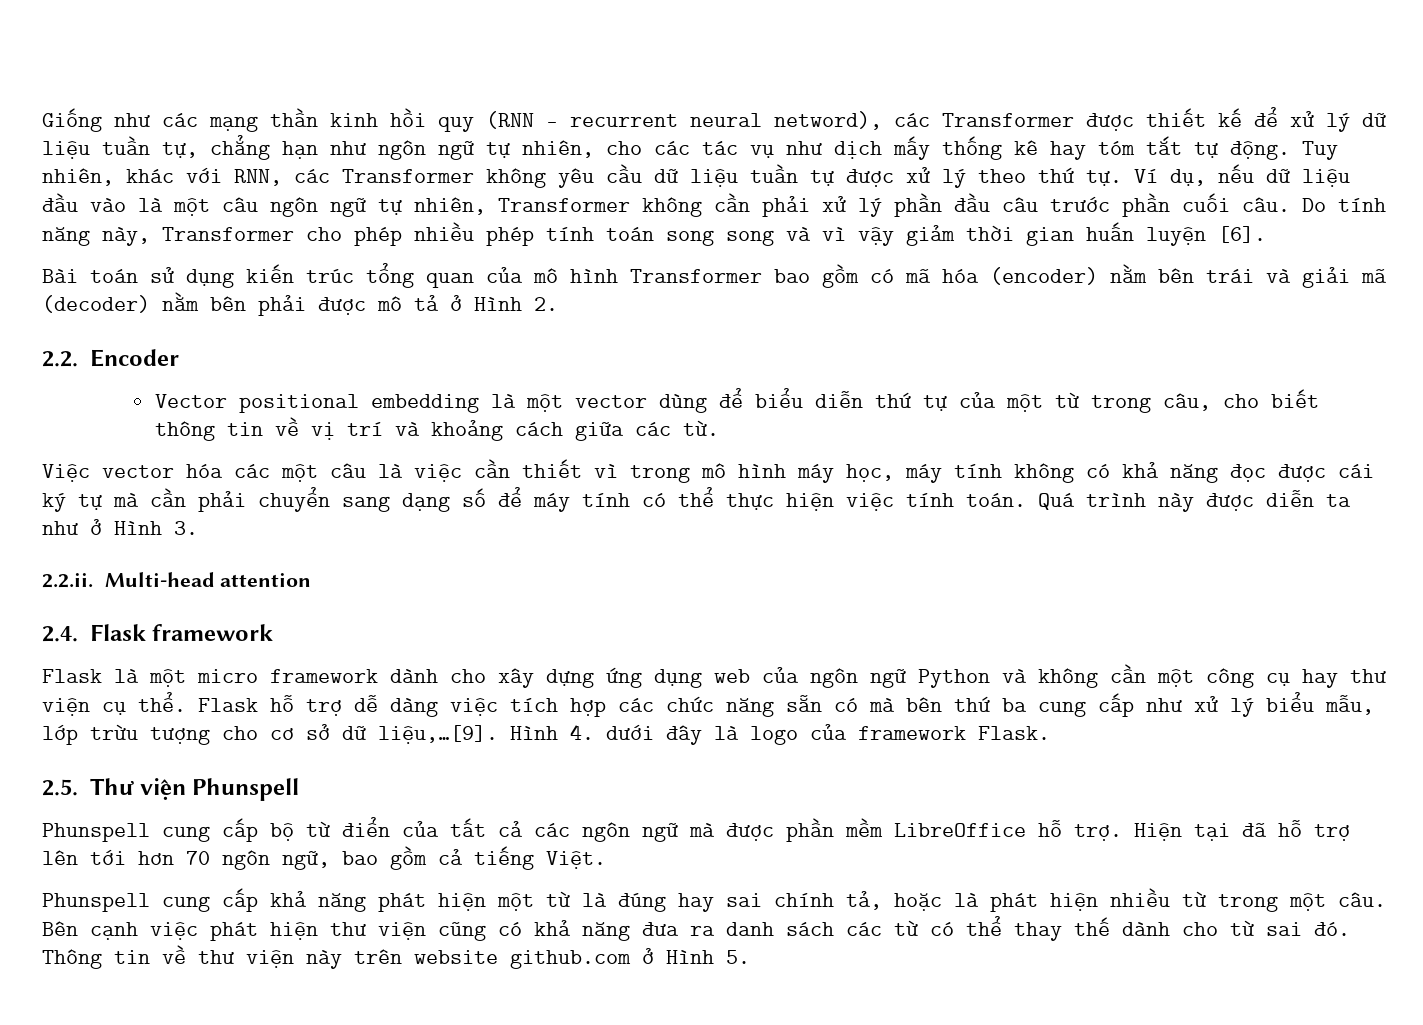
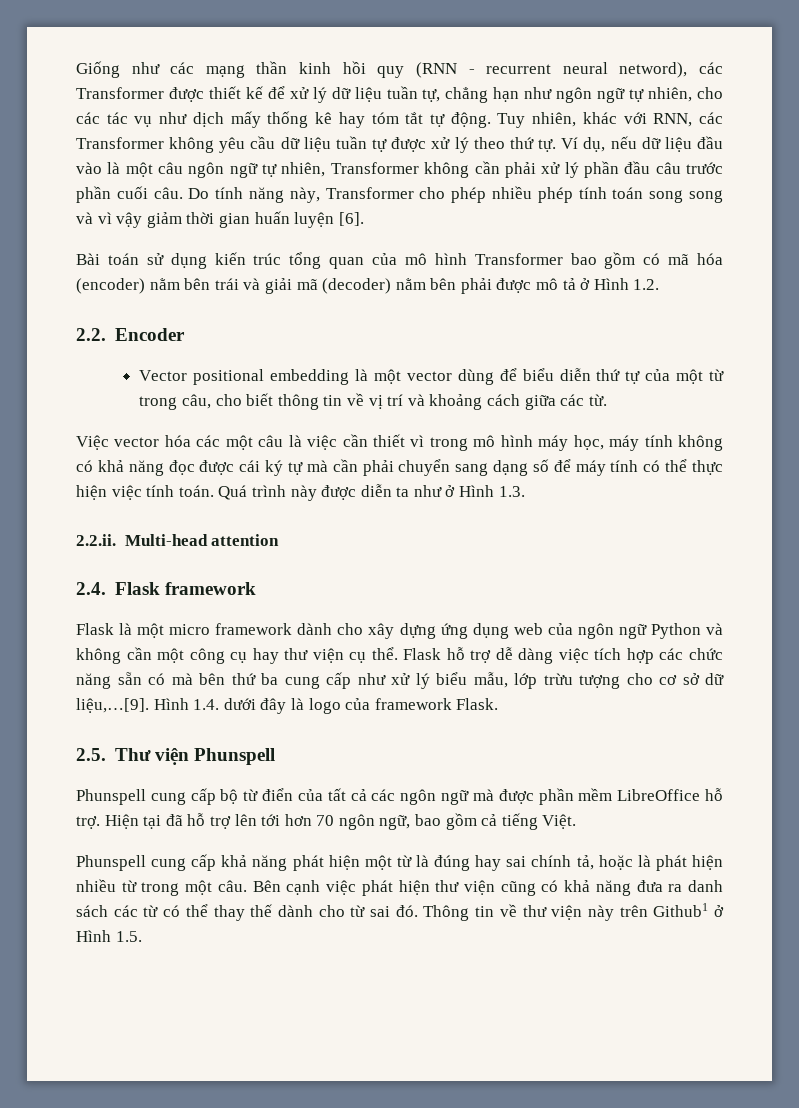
[534,297,558,311] 2. -> [633,279,660,290] 1.2.
[174,521,198,535] 3. -> [498,486,525,497] 1.3.
[570,724,594,740] 4. -> [193,699,220,710] 1.4.
[414,948,750,969] website github.com ở Hình 5. -> [653,903,724,917] [76,930,142,942] Github1 ở Hình 1.5.

